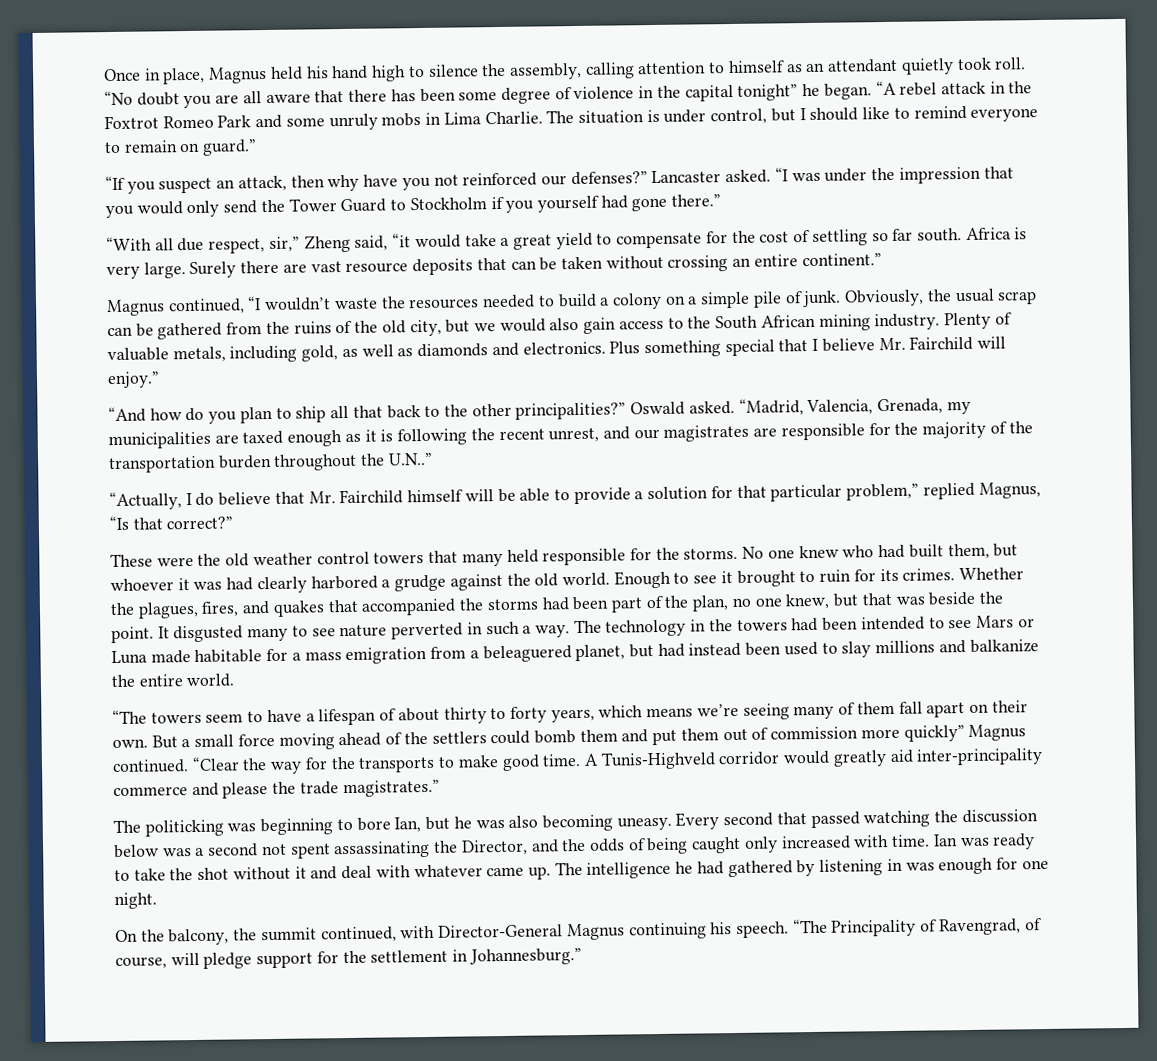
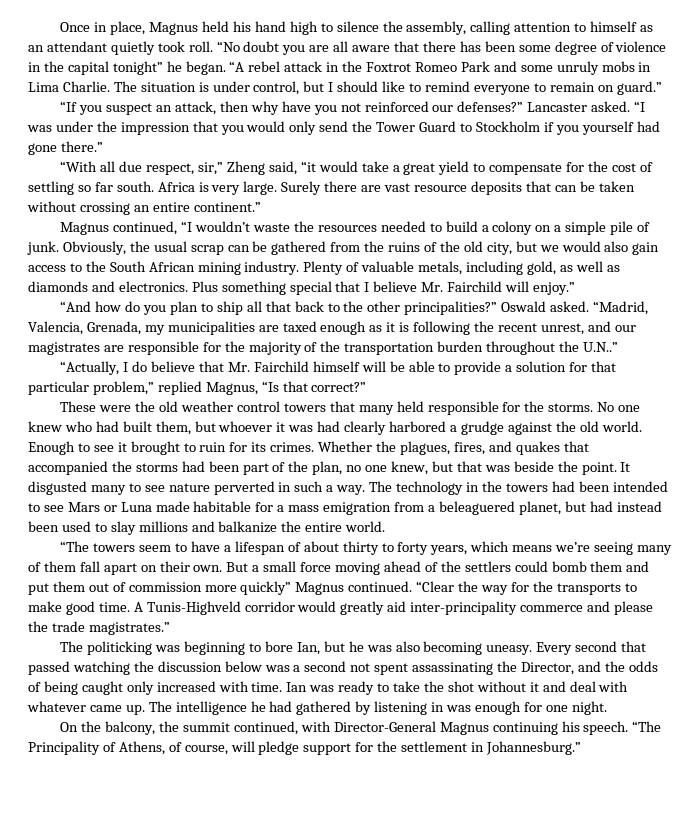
[938,918,1021,936] Ravengrad, -> [118,741,165,755] Athens,

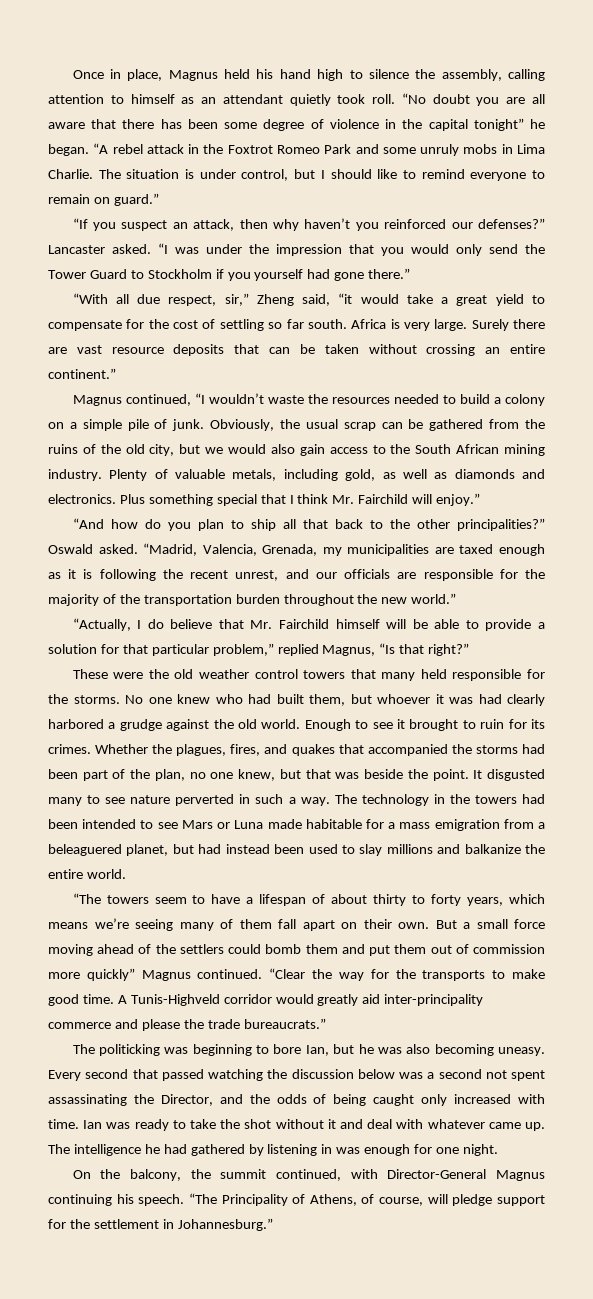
[281,101,361,115] have you not -> [304,218,379,231] haven’t you
[373,281,418,292] believe -> [297,494,329,504] think
[28,342,100,355] magistrates -> [344,569,391,579] officials
[582,342,618,352] U.N..” -> [381,593,457,604] new world.”
[311,382,367,392] correct?” -> [428,643,470,656] right?”
[88,622,170,635] magistrates.” -> [243,1018,326,1029] bureaucrats.”

